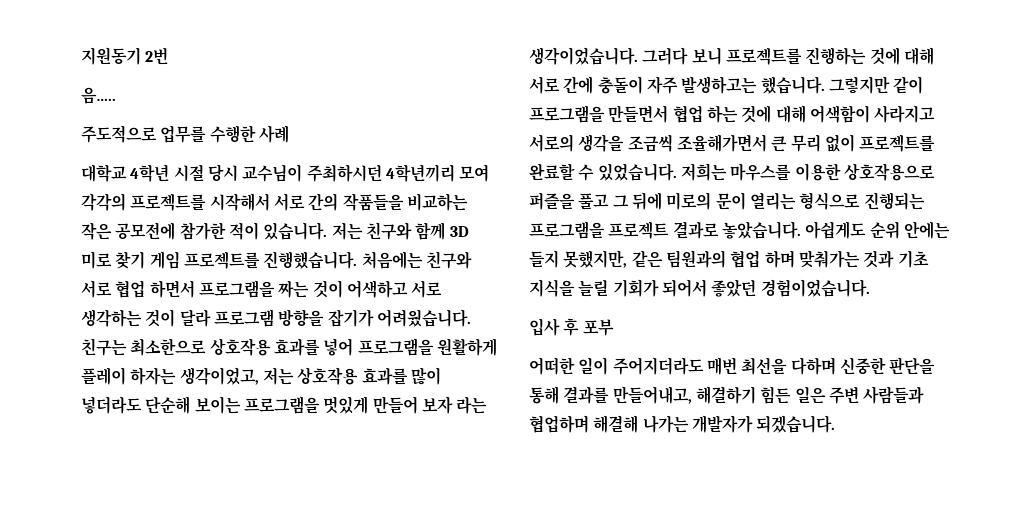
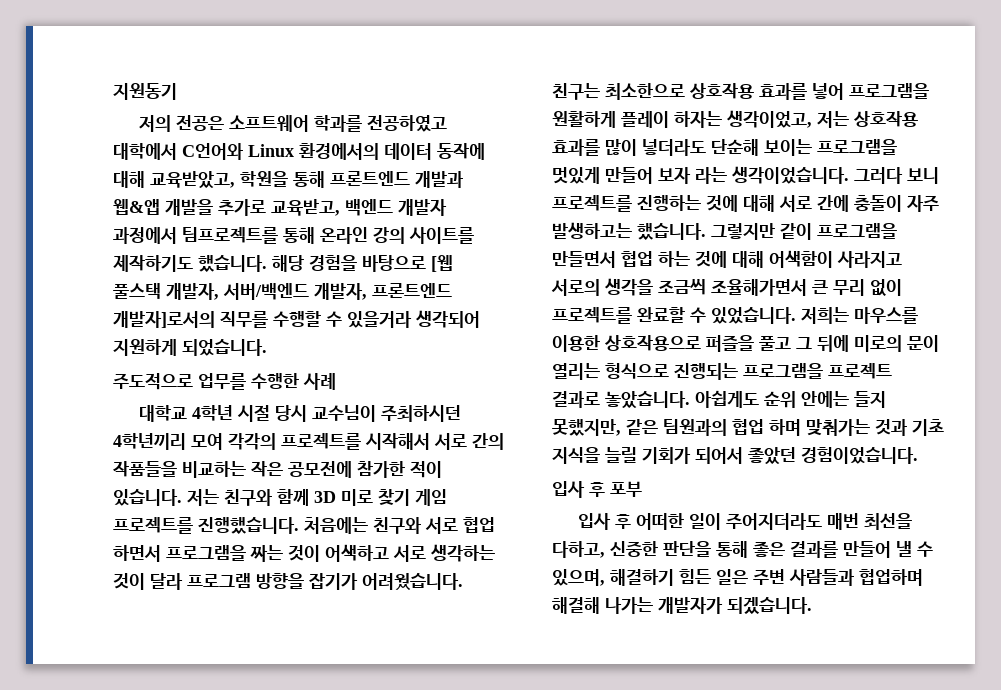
[145,47,169,65] [81,87,116,104] 2번 // 음….. -> [139,115,448,132] [113,143,485,160] [113,171,463,188] [113,199,447,216] [113,227,474,244] [113,255,453,272] [113,283,452,300] [113,310,480,328] [113,339,267,356] // 저의 전공은 소프트웨어 학과를 전공하였고 대학에서 C언어와 Linux 환경에서의 데이터 동작에 대해 교육받았고, 학원을 통해 프론트엔드 개발과 웹&앱 개발을 추가로 교육받고, 백엔드 개발자 과정에서 팀프로젝트를 통해 온라인 강의 사이트를 제작하기도 했습니다. 해당 경험을 바탕으로 [웹 풀스택 개발자, 서버/백엔드 개발자, 프론트엔드 개발자]로서의 직무를 수행할 수 있을거라 생각되어 지원하게 되었습니다.
(614, 327) none -> [578,513,632,530] 입사 후
[790,357,836,375] 다하며 -> [552,541,605,558] 다하고,
[563,386,692,404] 결과를 만들어내고, -> [753,541,933,558] [552,569,605,586] 좋은 결과를 만들어 낼 수 있으며,

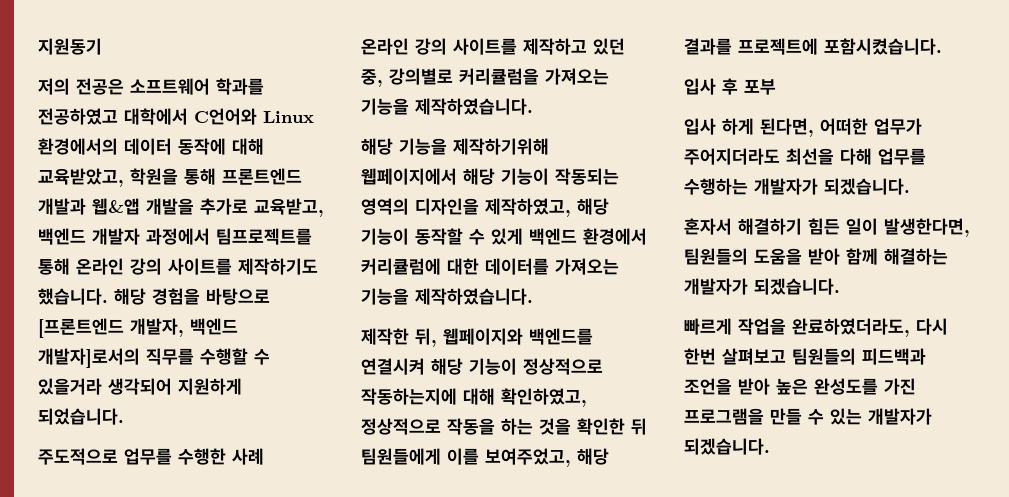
[431,255,453,272] [113,283,452,300] [웹 풀스택 개발자, 서버/백엔드 개발자, 프론트엔드 -> [38,318,238,338] [프론트엔드 개발자, 백엔드
[139,405,462,422] [113,433,504,450] [113,461,442,478] [113,489,447,506] [113,517,495,534] [113,544,495,562] [113,573,463,590] [552,83,929,100] [552,110,918,128] [552,139,897,156] [552,166,939,184] [552,195,939,212] [552,222,897,240] [552,250,902,268] [551,278,902,296] [552,307,918,324] [552,335,939,352] [552,363,892,380] [552,390,886,408] [552,419,944,436] [552,447,918,464] [552,481,642,498] [578,513,913,530] [552,541,933,558] [552,569,923,586] [552,597,653,614] 대학교 4학년 시절 당시 교수님이 주최하시던 4학년끼리 모여 각각의 프로젝트를 시작해서 서로 간의 작품들을 비교하는 작은 공모전에 참가한 적이 있습니다. 저는 친구와 함께 3D 미로 찾기 게임 프로젝트를 진행했습니다. 처음에는 친구와 서로 협업 하면서 프로그램을 짜는 것이 어색하고 서로 생각하는 것이 달라 프로그램 방향을 잡기가 어려웠습니다. 친구는 최소한으로 상호작용 효과를 넣어 프로그램을 원활하게 플레이 하자는 생각이었고, 저는 상호작용 효과를 많이 넣더라도 단순해 보이는 프로그램을 멋있게 만들어 보자 라는 생각이었습니다. 그러다 보니 프로젝트를 진행하는 것에 대해 서로 간에 충돌이 자주 발생하고는 했습니다. 그렇지만 같이 프로그램을 만들면서 협업 하는 것에 대해 어색함이 사라지고 서로의 생각을 조금씩 조율해가면서 큰 무리 없이 프로젝트를 완료할 수 있었습니다. 저희는 마우스를 이용한 상호작용으로 퍼즐을 풀고 그 뒤에 미로의 문이 열리는 형식으로 진행되는 프로그램을 프로젝트 결과로 놓았습니다. 아쉽게도 순위 안에는 들지 못했지만, 같은 팀원과의 협업 하며 맞춰가는 것과 기초 지식을 늘릴 기회가 되어서 좋았던 경험이었습니다. // 입사 후 포부 // 입사 후 어떠한 일이 주어지더라도 매번 최선을 다하고, 신중한 판단을 통해 좋은 결과를 만들어 낼 수 있으며, 해결하기 힘든 일은 주변 사람들과 협업하며 해결해 나가는 -> [361,38,625,55] [361,68,609,87] [361,98,533,115] [361,138,549,155] [361,168,619,185] [361,198,609,217] [361,228,647,245] [361,258,619,275] [361,288,533,305] [361,328,593,347] [361,358,603,375] [361,388,587,407] [361,418,647,435] [361,448,609,467] [684,38,942,55] [684,78,776,95] [684,118,922,137] [684,148,926,165] [684,178,910,195] [684,218,970,237] [684,248,948,265] [684,278,840,295] [684,318,948,337] [684,348,926,365] [684,378,916,395] [684,408,862,425] 온라인 강의 사이트를 제작하고 있던 중, 강의별로 커리큘럼을 가져오는 기능을 제작하였습니다. // 해당 기능을 제작하기위해 웹페이지에서 해당 기능이 작동되는 영역의 디자인을 제작하였고, 해당 기능이 동작할 수 있게 백엔드 환경에서 커리큘럼에 대한 데이터를 가져오는 기능을 제작하였습니다. // 제작한 뒤, 웹페이지와 백엔드를 연결시켜 해당 기능이 정상적으로 작동하는지에 대해 확인하였고, 정상적으로 작동을 하는 것을 확인한 뒤 팀원들에게 이를 보여주었고, 해당 결과를 프로젝트에 포함시켰습니다. // 입사 후 포부 // 입사 하게 된다면, 어떠한 업무가 주어지더라도 최선을 다해 업무를 수행하는 개발자가 되겠습니다. // 혼자서 해결하기 힘든 일이 발생한다면, 팀원들의 도움을 받아 함께 해결하는 개발자가 되겠습니다. // 빠르게 작업을 완료하였더라도, 다시 한번 살펴보고 팀원들의 피드백과 조언을 받아 높은 완성도를 가진 프로그램을 만들 수 있는

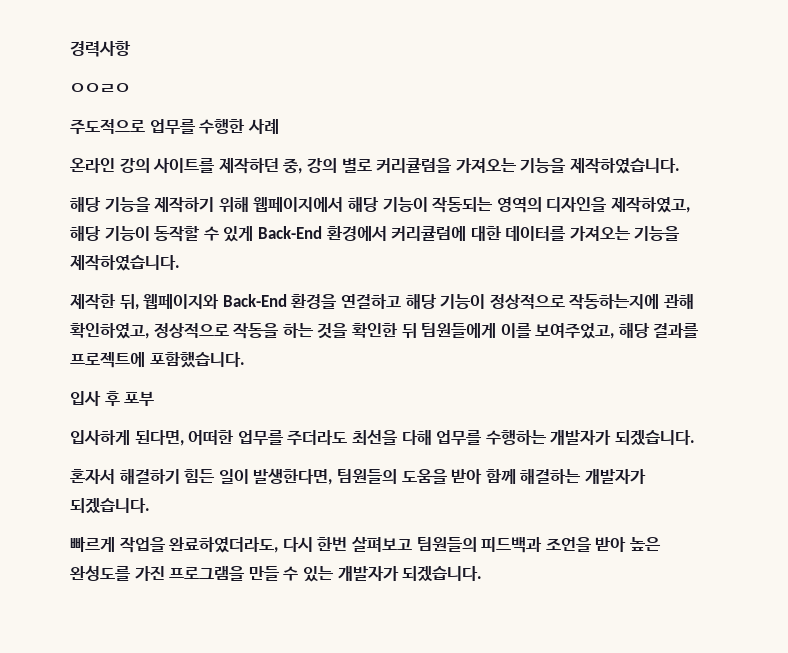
[38,38,102,55] [38,78,264,95] [38,108,314,125] [38,138,264,155] [38,168,302,187] [38,198,324,217] [38,228,312,245] [38,258,318,275] [38,288,270,305] [38,318,238,338] [38,348,270,368] [38,378,242,395] [38,408,124,425] 지원동기 // 저의 전공은 소프트웨어 학과를 전공하였고 대학에서 C언어와 Linux 환경에서의 데이터 동작에 대해 교육받았고, 학원을 통해 프론트엔드 개발과 웹&앱 개발을 추가로 교육받고, 백엔드 개발자 과정에서 팀프로젝트를 통해 온라인 강의 사이트를 제작하기도 했습니다. 해당 경험을 바탕으로 [프론트엔드 개발자, 백엔드 개발자]로서의 직무를 수행할 수 있을거라 생각되어 지원하게 되었습니다. -> [70,41,131,57] [70,83,130,93] 경력사항 // ㅇㅇㄹㅇ
[523,38,625,55] [361,68,453,87] 제작하고 있던 중, 강의별로 -> [218,158,372,174] 제작하던 중, 강의 별로
[453,138,549,155] 제작하기위해 -> [154,197,249,213] 제작하기 위해
[529,228,577,245] 백엔드 -> [257,226,322,239] Back-End
[529,328,593,345] [361,358,425,375] 백엔드를 연결시켜 -> [222,294,401,309] Back-End 환경을 연결하고
[463,388,495,405] 대해 -> [663,294,694,309] 관해
[824,38,942,55] 포함시켰습니다. -> [149,352,245,368] 포함했습니다.
[684,118,922,137] [684,148,780,165] 입사 하게 된다면, 어떠한 업무가 주어지더라도 -> [70,430,348,446] 입사하게 된다면, 어떠한 업무를 주더라도

